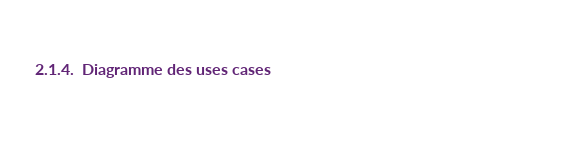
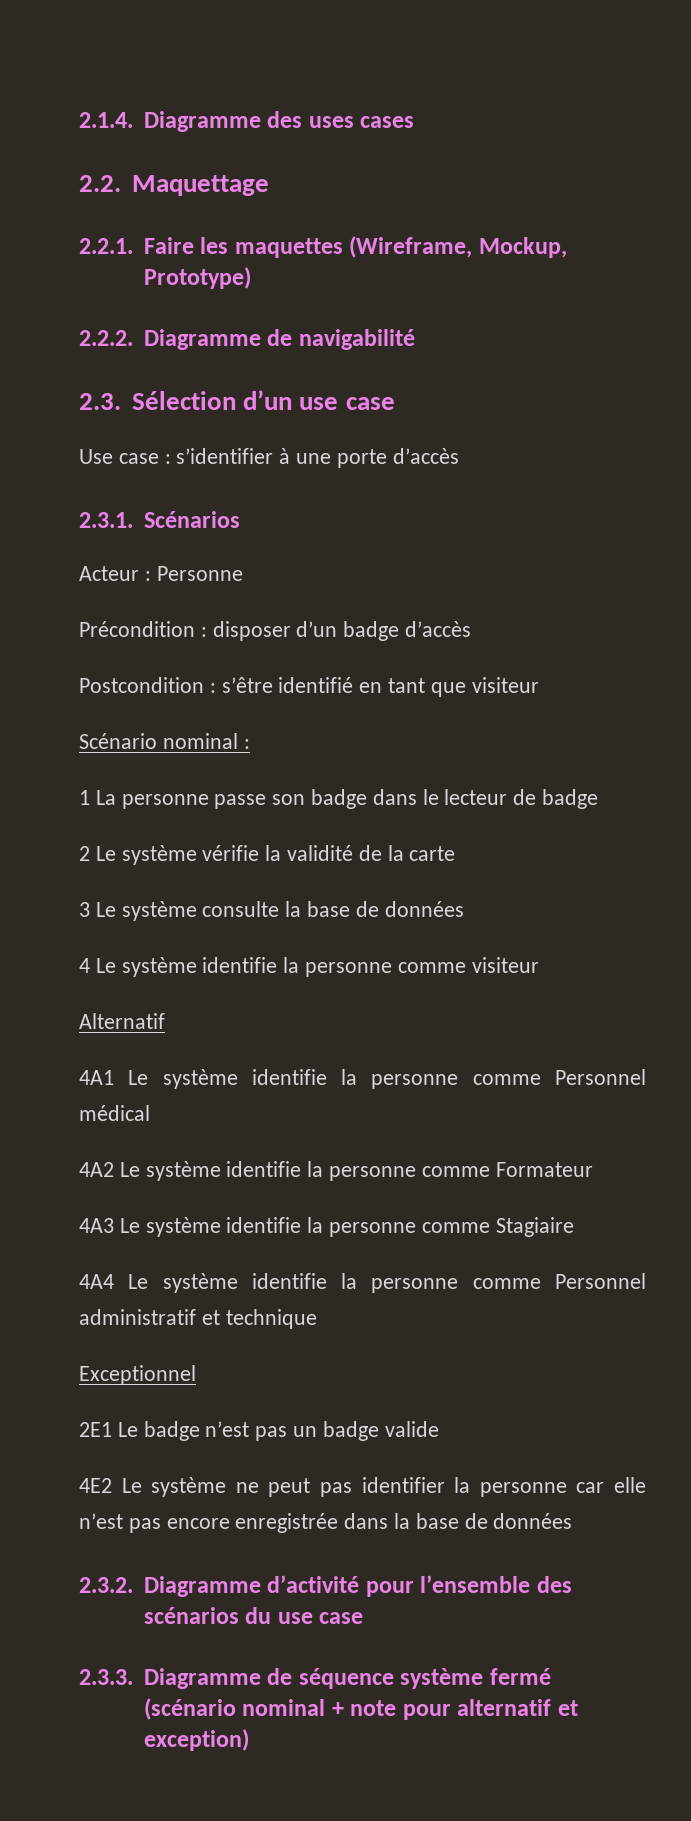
(272, 71) none -> [79,175,269,196] [79,236,567,258] [143,267,251,289] [79,329,415,350] [79,390,395,410] [79,448,459,468] [79,511,240,528] [79,566,243,581] [79,621,472,641] [79,677,539,697] [79,733,250,749] [79,789,599,809] [79,845,456,865] [79,901,464,921] [79,957,539,977] [79,1013,165,1029] [79,1069,646,1089] [79,1105,150,1121] [79,1161,593,1181] [79,1217,574,1237] [79,1273,646,1293] [79,1309,317,1329] [79,1365,196,1385] [79,1421,439,1441] [79,1477,647,1497] [79,1513,573,1533] [79,1575,572,1597] [143,1607,364,1624] [79,1668,551,1689] [143,1698,578,1720] [143,1729,249,1751] // 2.2. Maquettage // 2.2.1. Faire les maquettes (Wireframe, Mockup, Prototype) // 2.2.2. Diagramme de navigabilité // 2.3. Sélection d’un use case // Use case : s’identifier à une porte d’accès // 2.3.1. Scénarios // Acteur : Personne // Précondition : disposer d’un badge d’accès // Postcondition : s’être identifié en tant que visiteur // Scénario nominal : // 1 La personne passe son badge dans le lecteur de badge // 2 Le système vérifie la validité de la carte // 3 Le système consulte la base de données // 4 Le système identifie la personne comme visiteur // Alternatif // 4A1 Le système identifie la personne comme Personnel médical // 4A2 Le système identifie la personne comme Formateur // 4A3 Le système identifie la personne comme Stagiaire // 4A4 Le système identifie la personne comme Personnel administratif et technique // Exceptionnel // 2E1 Le badge n’est pas un badge valide // 4E2 Le système ne peut pas identifier la personne car elle n’est pas encore enregistrée dans la base de données // 2.3.2. Diagramme d’activité pour l’ensemble des scénarios du use case // 2.3.3. Diagramme de séquence système fermé (scénario nominal + note pour alternatif et exception)

